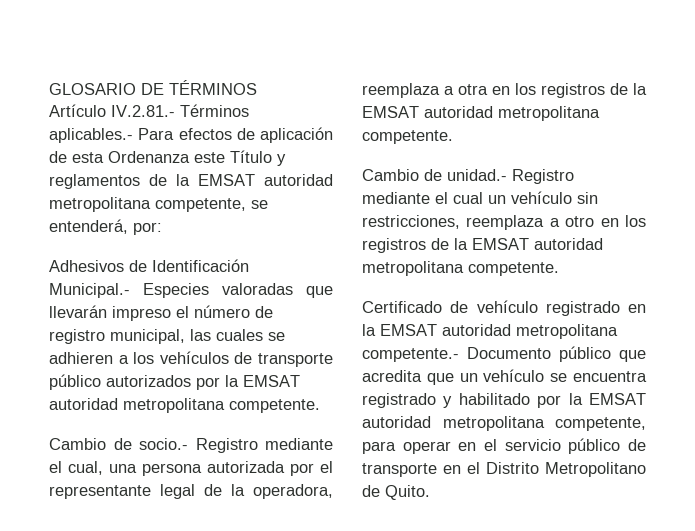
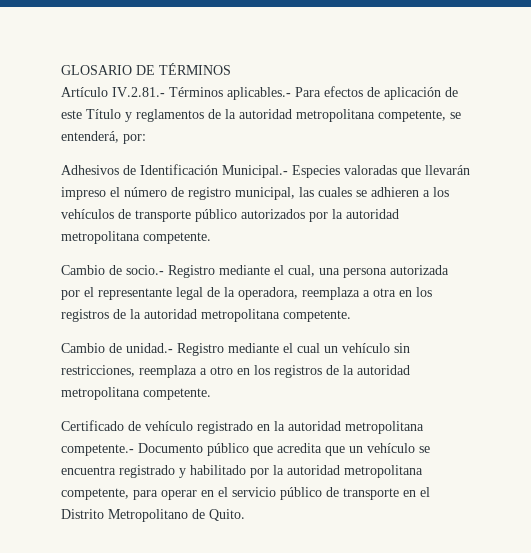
[72,151,190,163] esta Ordenanza -> (458, 92) none
[198,174,255,186] EMSAT -> (236, 114) none
[243,375,300,387] EMSAT -> (343, 214) none
[362,106,419,118] EMSAT -> (141, 314) none
[472,238,529,250] EMSAT -> (354, 370) none
[380,324,437,336] EMSAT -> (285, 426) none
[589,393,646,405] EMSAT -> (284, 470) none

